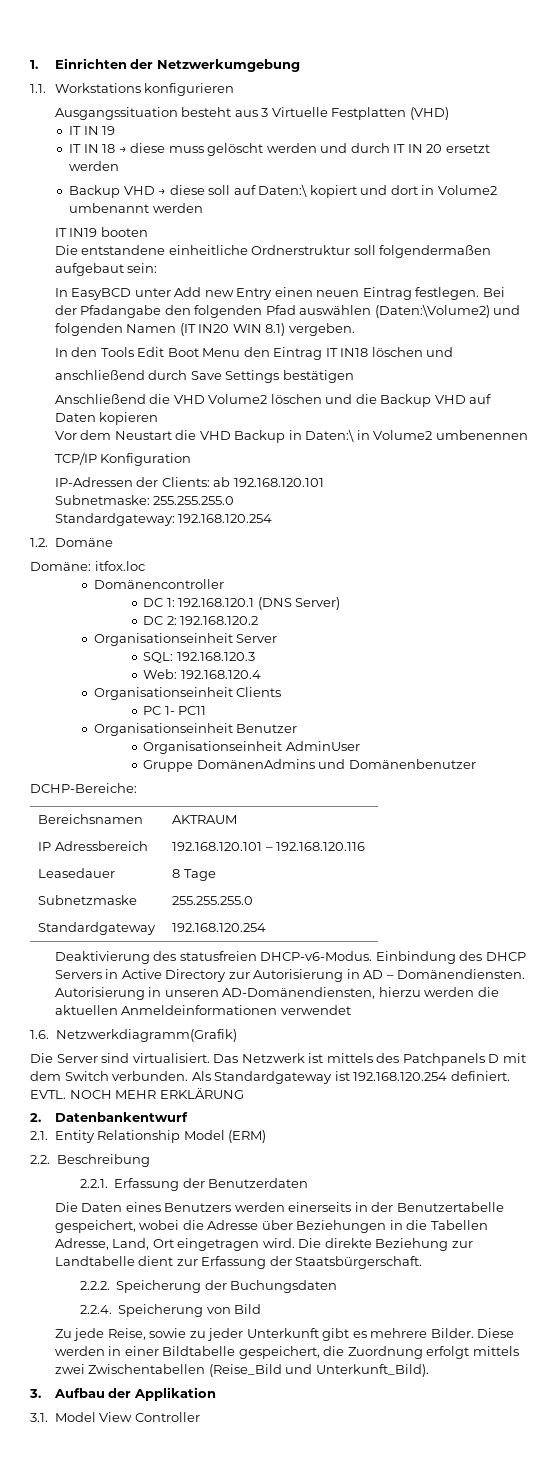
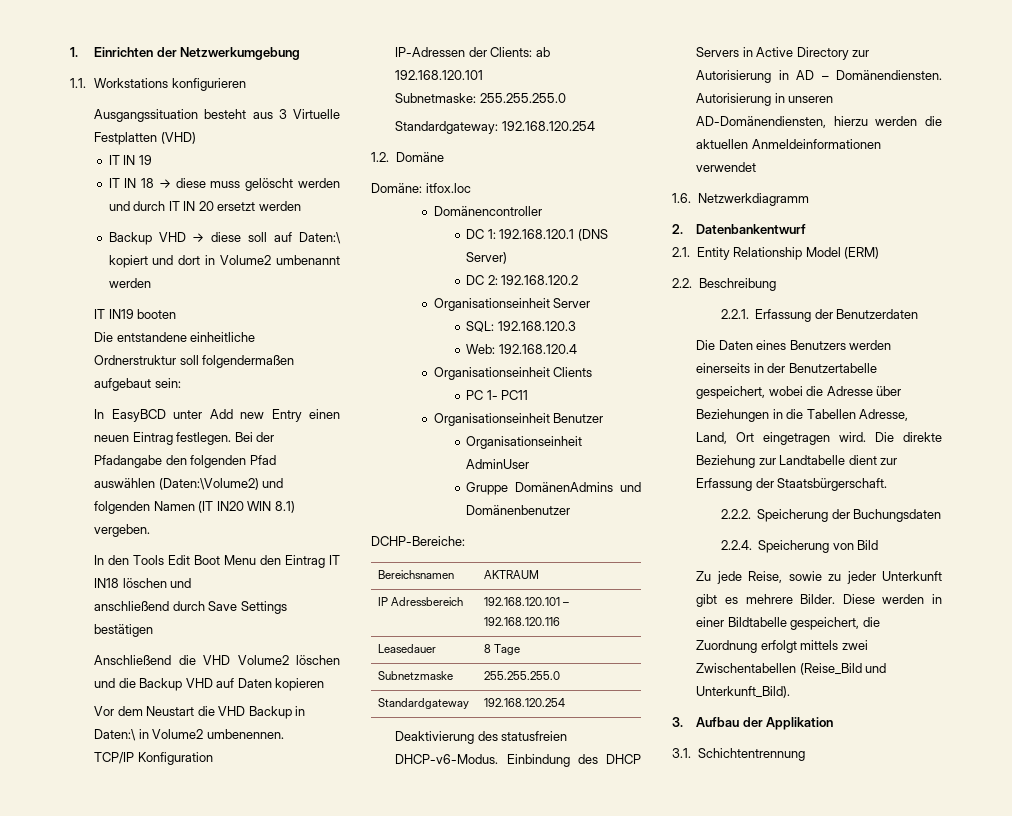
[435,430,528,440] umbenennen -> [206,729,284,739] umbenennen.
[55,1029,237,1042] [30,1053,526,1066] [30,1071,510,1084] [30,1087,244,1099] Netzwerkdiagramm(Grafik) // Die Server sind virtualisiert. Das Netzwerk ist mittels des Patchpanels D mit dem Switch verbunden. Als Standardgateway ist 192.168.120.254 definiert. EVTL. NOCH MEHR ERKLÄRUNG -> [697,193,809,206] Netzwerkdiagramm
[54,1412,200,1422] Model View Controller -> [697,748,805,761] Schichtentrennung

